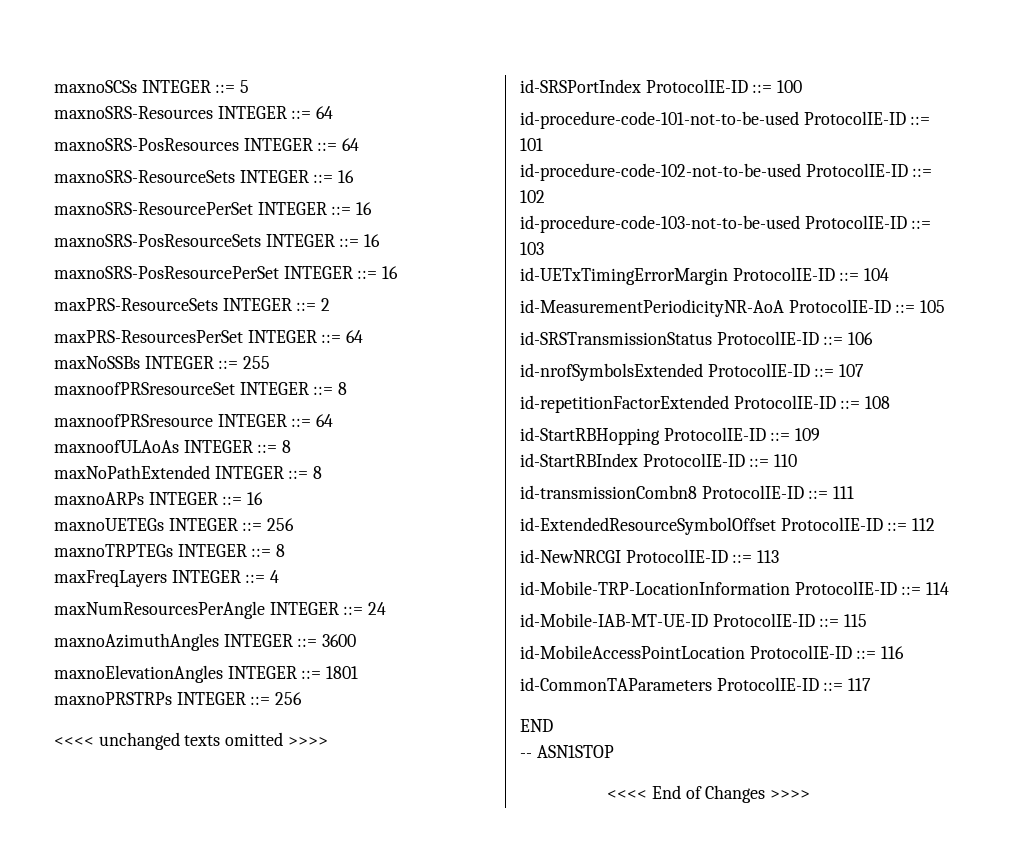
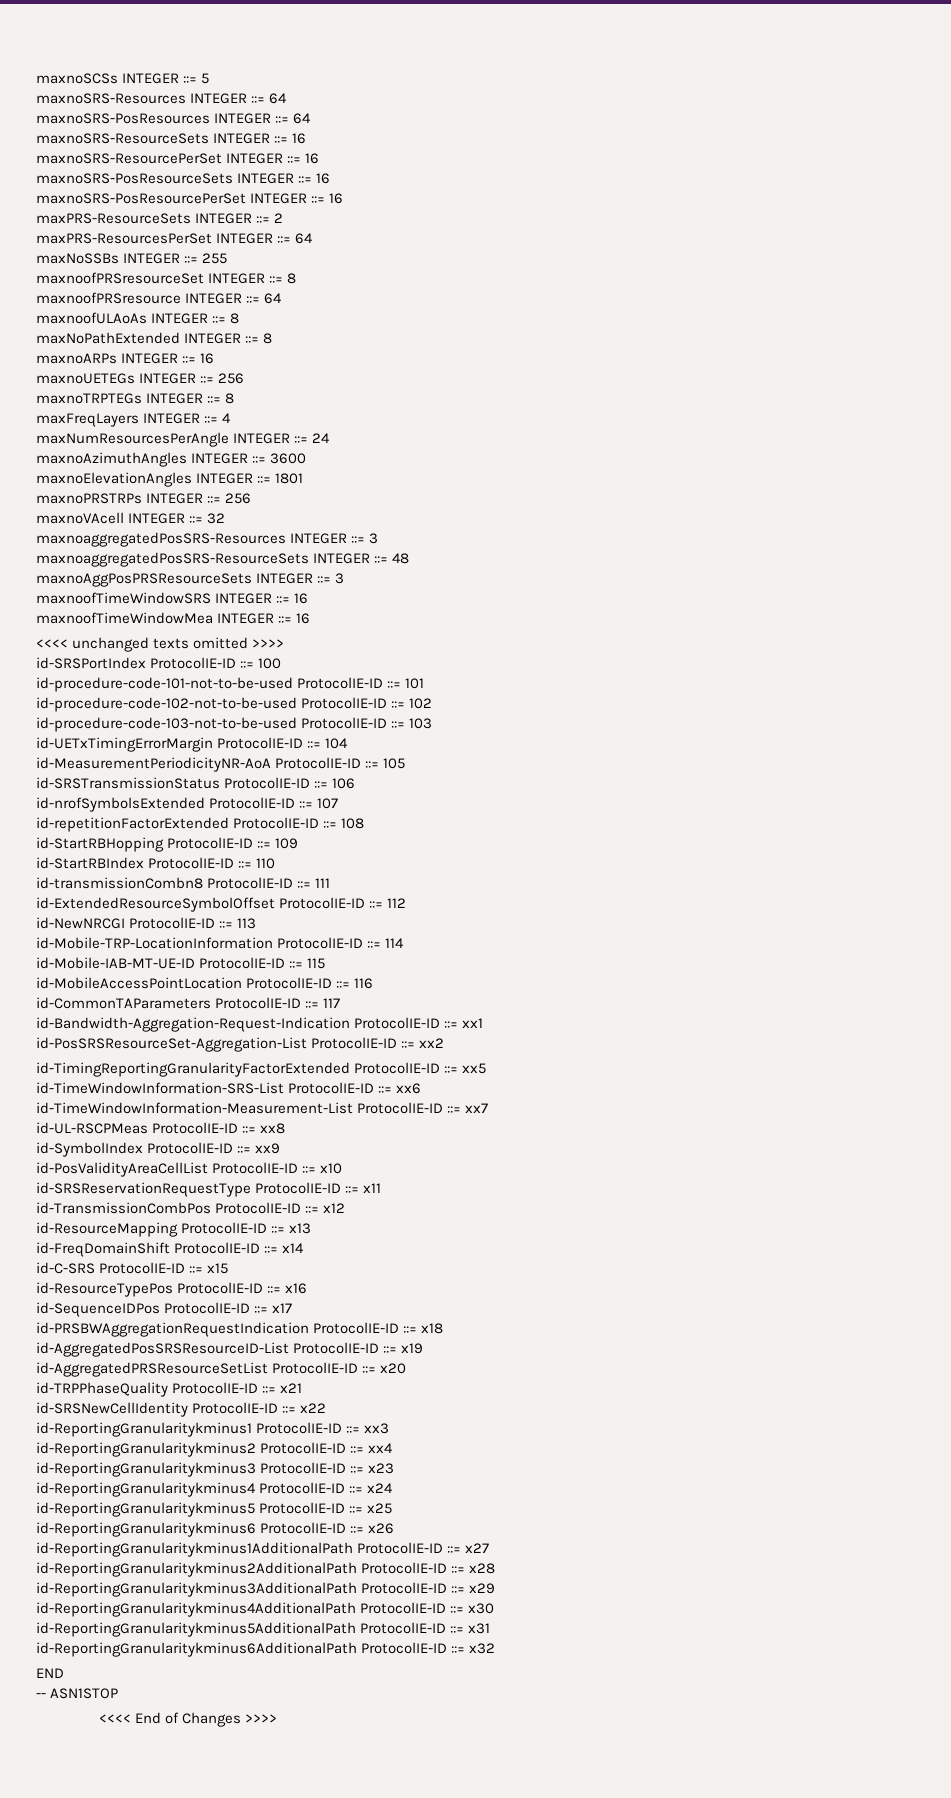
(303, 698) none -> [36,512,226,524] [36,532,379,547] [36,552,410,567] [36,573,345,587] [36,592,309,604] [36,612,311,624] // maxnoVAcell INTEGER ::= 32 // maxnoaggregatedPosSRS-Resources INTEGER ::= 3 // maxnoaggregatedPosSRS-ResourceSets INTEGER ::= 48 // maxnoAggPosPRSResourceSets INTEGER ::= 3 // maxnoofTimeWindowSRS INTEGER ::= 16 // maxnoofTimeWindowMea INTEGER ::= 16
(872, 684) none -> [36,1017,484,1032] [36,1037,445,1052] [36,1062,487,1077] [36,1082,422,1094] [36,1102,489,1114] [36,1122,286,1134] [36,1142,281,1157] [36,1162,343,1177] [36,1182,382,1197] [36,1202,346,1214] [36,1222,312,1237] [36,1242,305,1257] [36,1262,229,1274] [36,1282,308,1297] [36,1302,293,1317] [36,1322,444,1337] [36,1342,424,1357] [36,1362,407,1377] [36,1382,303,1397] [36,1402,327,1417] [36,1422,390,1437] [36,1442,394,1457] [36,1462,395,1477] [36,1482,394,1497] [36,1502,393,1517] [36,1522,395,1537] [36,1542,490,1557] [36,1562,496,1577] [36,1582,496,1597] [36,1602,495,1617] [36,1622,491,1637] [36,1642,496,1657] // id-Bandwidth-Aggregation-Request-Indication ProtocolIE-ID ::= xx1 // id-PosSRSResourceSet-Aggregation-List ProtocolIE-ID ::= xx2 // id-TimingReportingGranularityFactorExtended ProtocolIE-ID ::= xx5 // id-TimeWindowInformation-SRS-List ProtocolIE-ID ::= xx6 // id-TimeWindowInformation-Measurement-List ProtocolIE-ID ::= xx7 // id-UL-RSCPMeas ProtocolIE-ID ::= xx8 // id-SymbolIndex ProtocolIE-ID ::= xx9 // id-PosValidityAreaCellList ProtocolIE-ID ::= x10 // id-SRSReservationRequestType ProtocolIE-ID ::= x11 // id-TransmissionCombPos ProtocolIE-ID ::= x12 // id-ResourceMapping ProtocolIE-ID ::= x13 // id-FreqDomainShift ProtocolIE-ID ::= x14 // id-C-SRS ProtocolIE-ID ::= x15 // id-ResourceTypePos ProtocolIE-ID ::= x16 // id-SequenceIDPos ProtocolIE-ID ::= x17 // id-PRSBWAggregationRequestIndication ProtocolIE-ID ::= x18 // id-AggregatedPosSRSResourceID-List ProtocolIE-ID ::= x19 // id-AggregatedPRSResourceSetList ProtocolIE-ID ::= x20 // id-TRPPhaseQuality ProtocolIE-ID ::= x21 // id-SRSNewCellIdentity ProtocolIE-ID ::= x22 // id-ReportingGranularitykminus1 ProtocolIE-ID ::= xx3 // id-ReportingGranularitykminus2 ProtocolIE-ID ::= xx4 // id-ReportingGranularitykminus3 ProtocolIE-ID ::= x23 // id-ReportingGranularitykminus4 ProtocolIE-ID ::= x24 // id-ReportingGranularitykminus5 ProtocolIE-ID ::= x25 // id-ReportingGranularitykminus6 ProtocolIE-ID ::= x26 // id-ReportingGranularitykminus1AdditionalPath ProtocolIE-ID ::= x27 // id-ReportingGranularitykminus2AdditionalPath ProtocolIE-ID ::= x28 // id-ReportingGranularitykminus3AdditionalPath ProtocolIE-ID ::= x29 // id-ReportingGranularitykminus4AdditionalPath ProtocolIE-ID ::= x30 // id-ReportingGranularitykminus5AdditionalPath ProtocolIE-ID ::= x31 // id-ReportingGranularitykminus6AdditionalPath ProtocolIE-ID ::= x32

